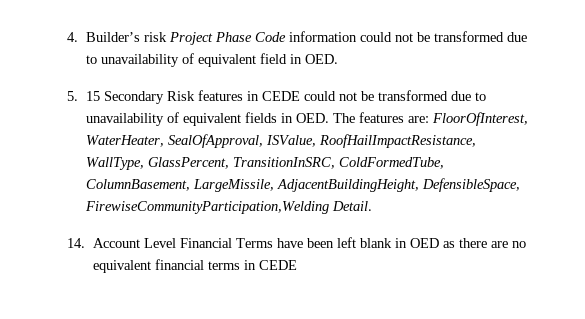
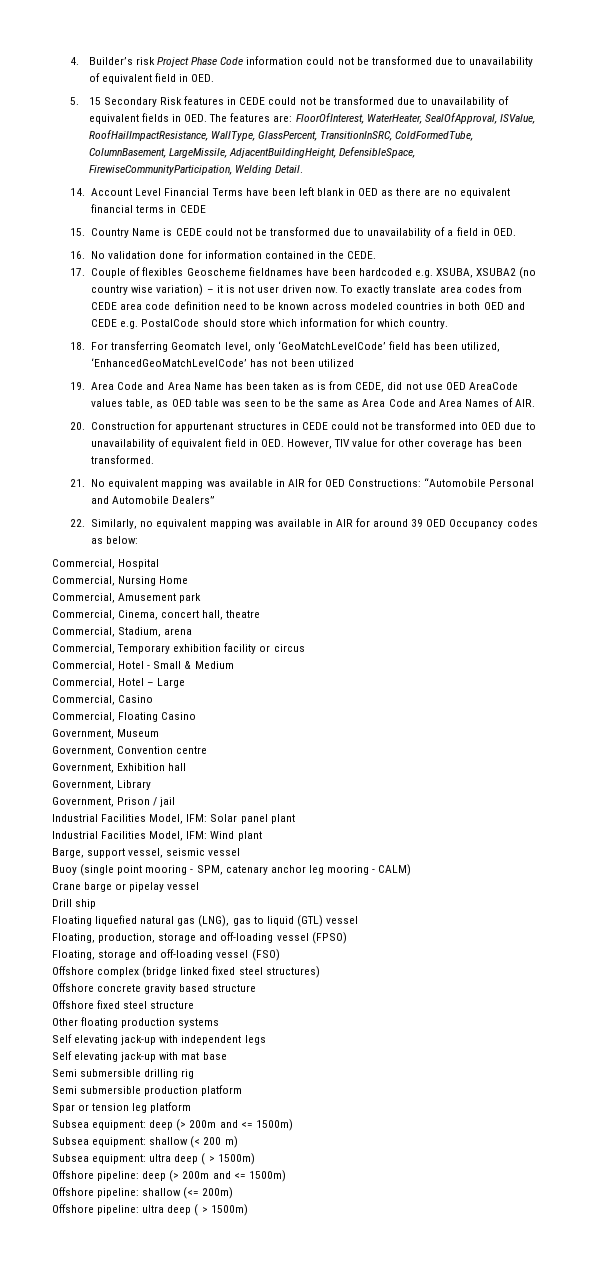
[84,201,329,214] FirewiseCommunityParticipation,Welding -> [88,165,272,175] FirewiseCommunityParticipation, Welding
(297, 265) none -> [70,227,516,238] [70,250,377,259] [70,267,537,279] [91,284,522,296] [91,301,525,310] [91,318,449,329] [70,341,501,352] [91,358,354,367] [70,381,518,392] [91,398,536,409] [70,421,536,432] [91,438,522,449] [91,455,155,464] [70,478,535,489] [91,496,216,504] [70,518,538,529] [91,536,139,544] [52,559,160,569] [52,576,189,586] [52,593,202,603] [52,610,261,620] [52,627,193,637] [52,643,305,654] [52,661,234,671] [52,678,186,688] [52,695,154,705] [52,712,197,722] [52,729,160,739] [52,746,208,756] [52,763,187,773] [52,780,152,790] [52,797,176,807] [52,814,295,824] [52,831,262,841] [52,848,241,858] [52,864,412,876] [52,882,200,892] [52,899,97,909] [52,915,358,927] [52,932,347,944] [52,949,280,961] [52,966,320,978] [52,983,257,994] [52,1000,195,1009] [52,1017,220,1028] [52,1034,266,1045] [52,1051,227,1062] [52,1069,195,1079] [52,1085,243,1096] [52,1102,192,1113] [52,1119,293,1131] [52,1136,238,1148] [52,1153,255,1165] [52,1170,286,1182] [52,1187,234,1199] [52,1204,248,1216] // 15. Country Name is CEDE could not be transformed due to unavailability of a field in OED. // 16. No validation done for information contained in the CEDE. // 17. Couple of flexibles Geoscheme fieldnames have been hardcoded e.g. XSUBA, XSUBA2 (no country wise variation) – it is not user driven now. To exactly translate area codes from CEDE area code definition need to be known across modeled countries in both OED and CEDE e.g. PostalCode should store which information for which country. // 18. For transferring Geomatch level, only ‘GeoMatchLevelCode’ field has been utilized, ‘EnhancedGeoMatchLevelCode’ has not been utilized // 19. Area Code and Area Name has been taken as is from CEDE, did not use OED AreaCode values table, as OED table was seen to be the same as Area Code and Area Names of AIR. // 20. Construction for appurtenant structures in CEDE could not be transformed into OED due to unavailability of equivalent field in OED. However, TIV value for other coverage has been transformed. // 21. No equivalent mapping was available in AIR for OED Constructions: “Automobile Personal and Automobile Dealers” // 22. Similarly, no equivalent mapping was available in AIR for around 39 OED Occupancy codes as below: // Commercial, Hospital // Commercial, Nursing Home // Commercial, Amusement park // Commercial, Cinema, concert hall, theatre // Commercial, Stadium, arena // Commercial, Temporary exhibition facility or circus // Commercial, Hotel - Small & Medium // Commercial, Hotel – Large // Commercial, Casino // Commercial, Floating Casino // Government, Museum // Government, Convention centre // Government, Exhibition hall // Government, Library // Government, Prison / jail // Industrial Facilities Model, IFM: Solar panel plant // Industrial Facilities Model, IFM: Wind plant // Barge, support vessel, seismic vessel // Buoy (single point mooring - SPM, catenary anchor leg mooring - CALM) // Crane barge or pipelay vessel // Drill ship // Floating liquefied natural gas (LNG), gas to liquid (GTL) vessel // Floating, production, storage and off-loading vessel (FPSO) // Floating, storage and off-loading vessel (FSO) // Offshore complex (bridge linked fixed steel structures) // Offshore concrete gravity based structure // Offshore fixed steel structure // Other floating production systems // Self elevating jack-up with independent legs // Self elevating jack-up with mat base // Semi submersible drilling rig // Semi submersible production platform // Spar or tension leg platform // Subsea equipment: deep (> 200m and <= 1500m) // Subsea equipment: shallow (< 200 m) // Subsea equipment: ultra deep ( > 1500m) // Offshore pipeline: deep (> 200m and <= 1500m) // Offshore pipeline: shallow (<= 200m) // Offshore pipeline: ultra deep ( > 1500m)

